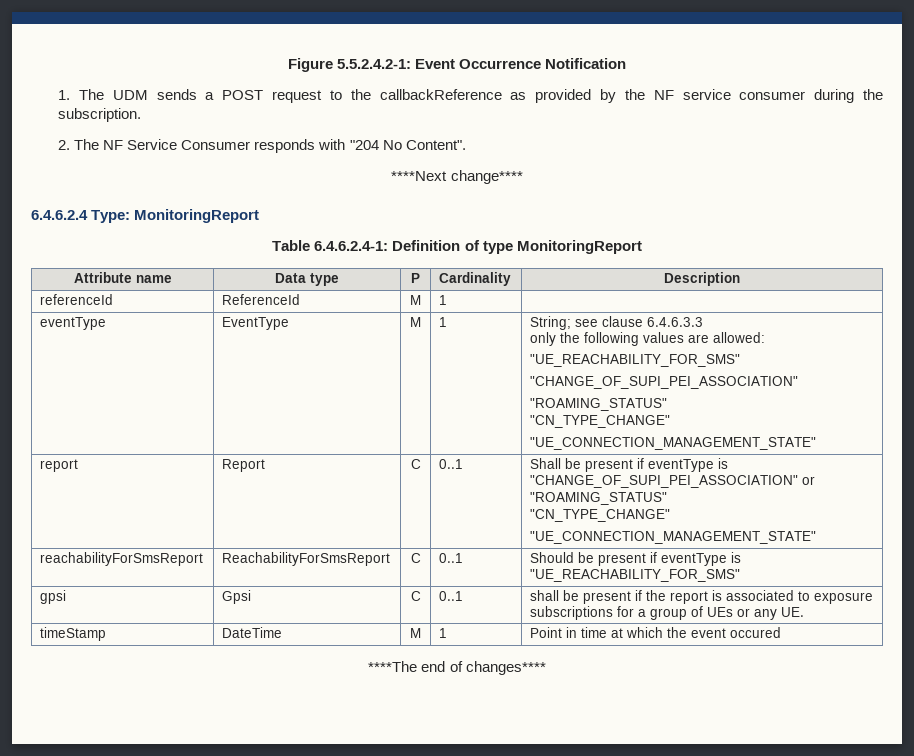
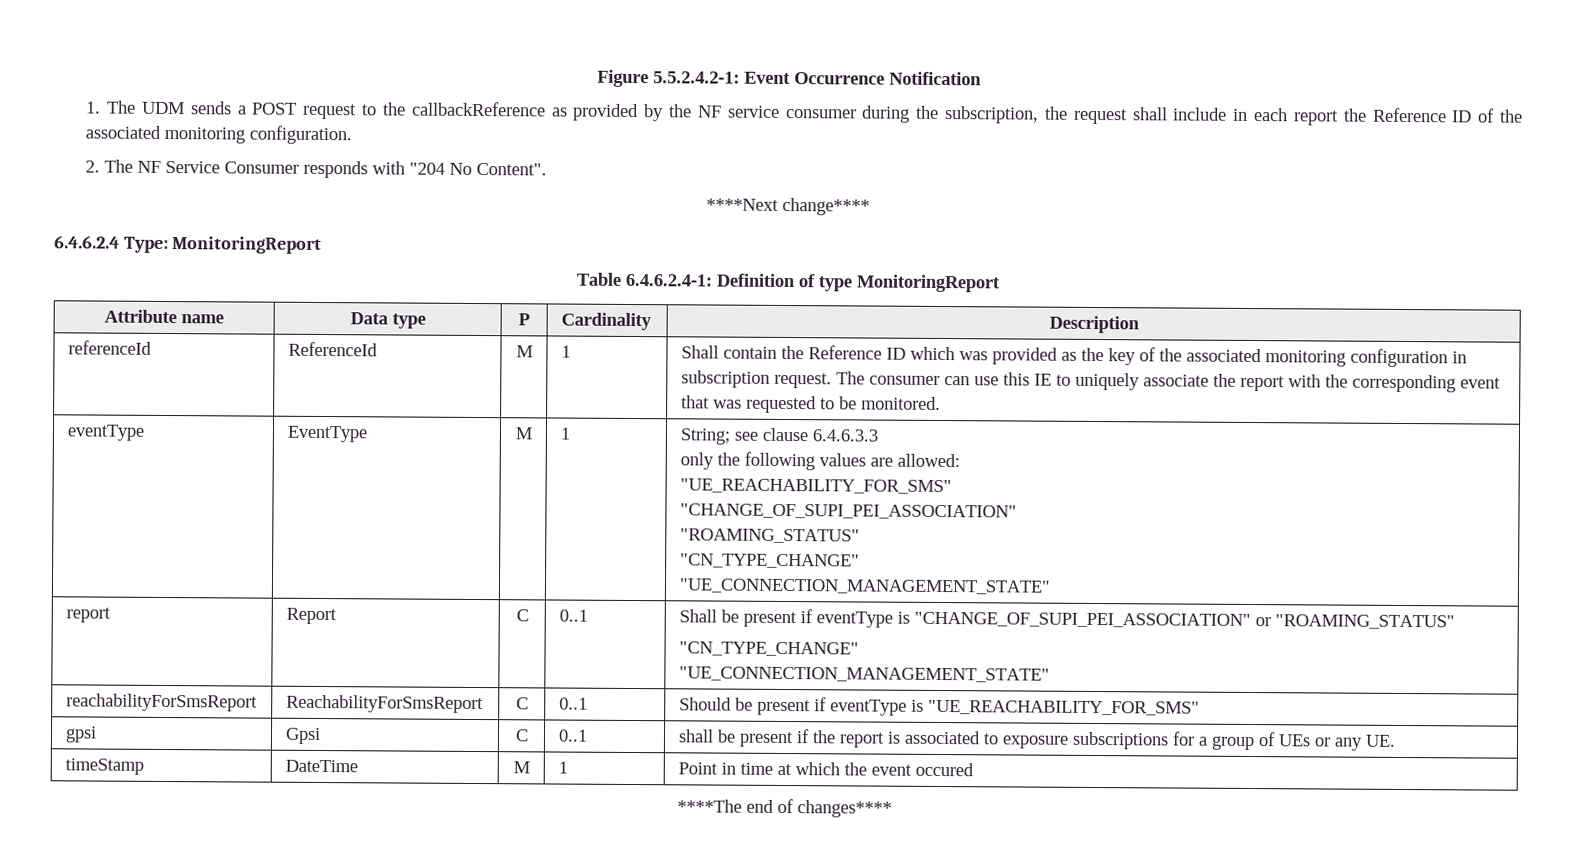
[58,108,142,122] subscription. -> [944,106,1524,126] [85,125,353,145] subscription, the request shall include in each report the Reference ID of the associated monitoring configuration.
(448, 300) none -> [680,345,1467,368] [680,370,1501,393] [680,395,941,414] Shall contain the Reference ID which was provided as the key of the associated monitoring configuration in subscription request. The consumer can use this IE to uniquely associate the report with the corresponding event that was requested to be monitored.

